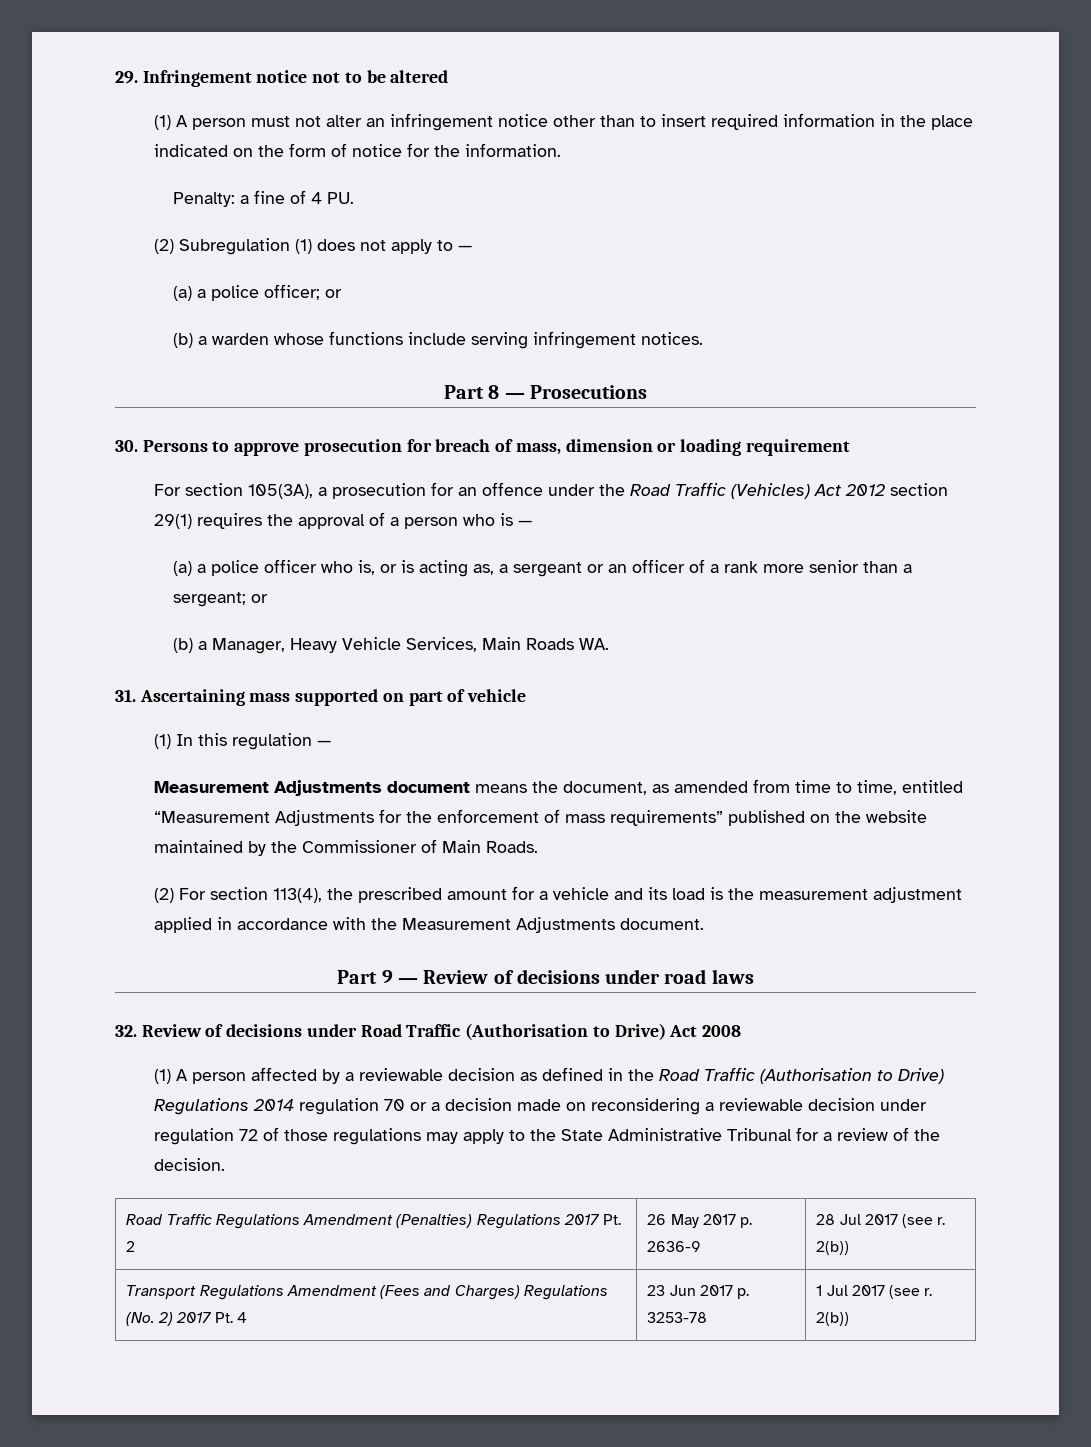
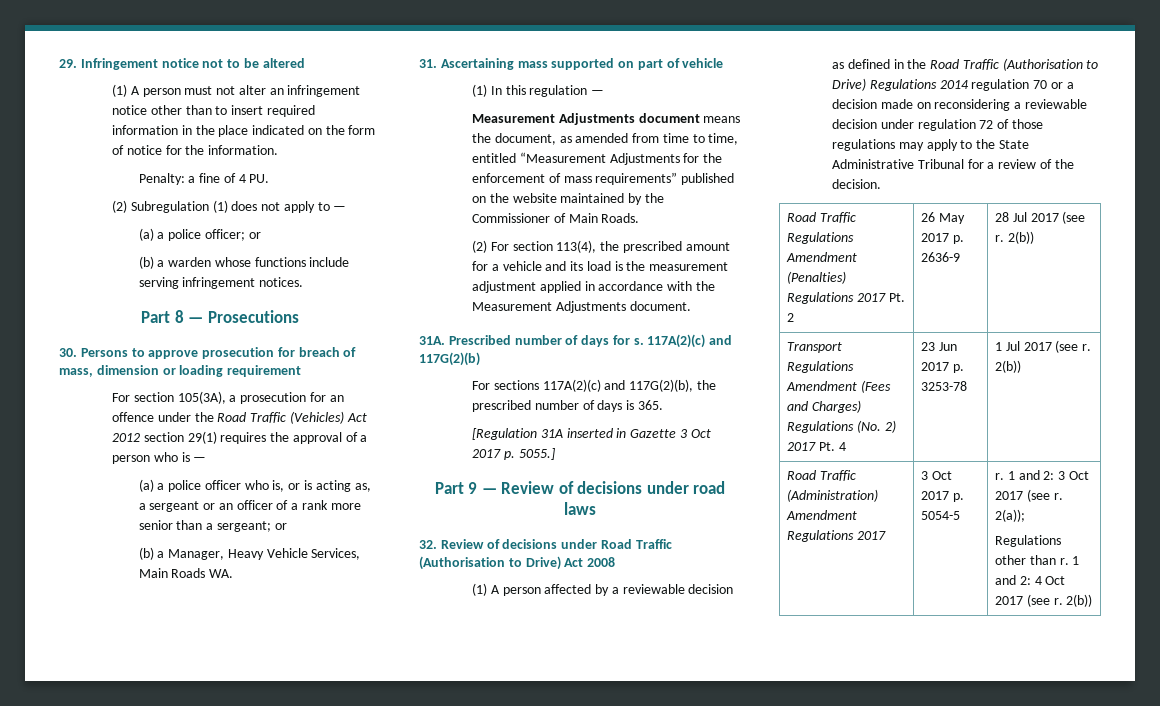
(704, 924) none -> [419,334,733,348] [419,352,480,366] [472,379,716,392] [472,400,663,412] [472,428,711,440] [472,448,555,460] // 31A. Prescribed number of days for s. 117A(2)(c) and 117G(2)(b) // For sections 117A(2)(c) and 117G(2)(b), the prescribed number of days is 365. // [Regulation 31A inserted in Gazette 3 Oct 2017 p. 5055.]
(850, 1319) none -> [786,470,856,481] [786,489,878,502] [785,510,857,520] [786,530,886,542] [920,471,952,480] [920,491,964,502] [920,511,960,520] [994,470,1089,480] [994,489,1063,502] [994,509,1025,522] [994,535,1061,547] [994,555,1080,565] [994,575,1066,585] [994,594,1093,607] // Road Traffic (Administration) Amendment Regulations 2017 | 3 Oct 2017 p. 5054-5 | r. 1 and 2: 3 Oct 2017 (see r. 2(a)); // Regulations other than r. 1 and 2: 4 Oct 2017 (see r. 2(b))

